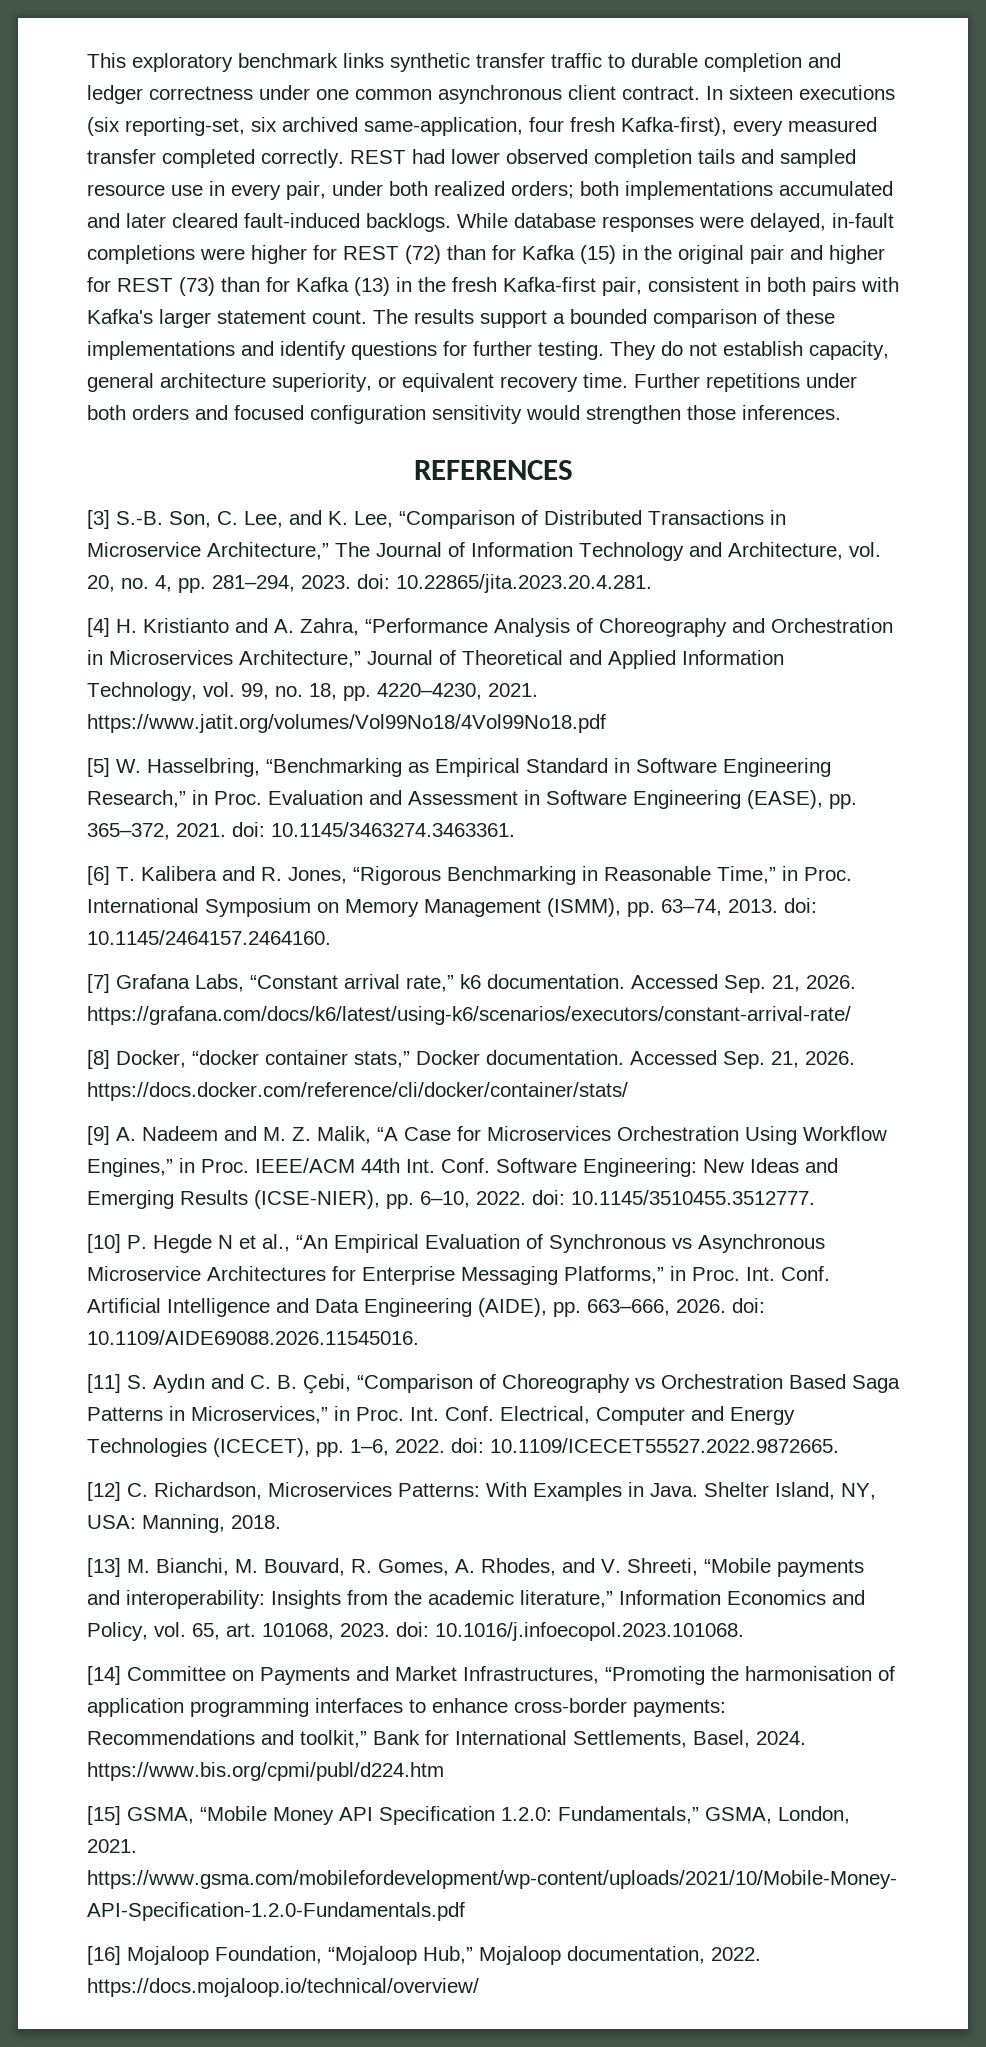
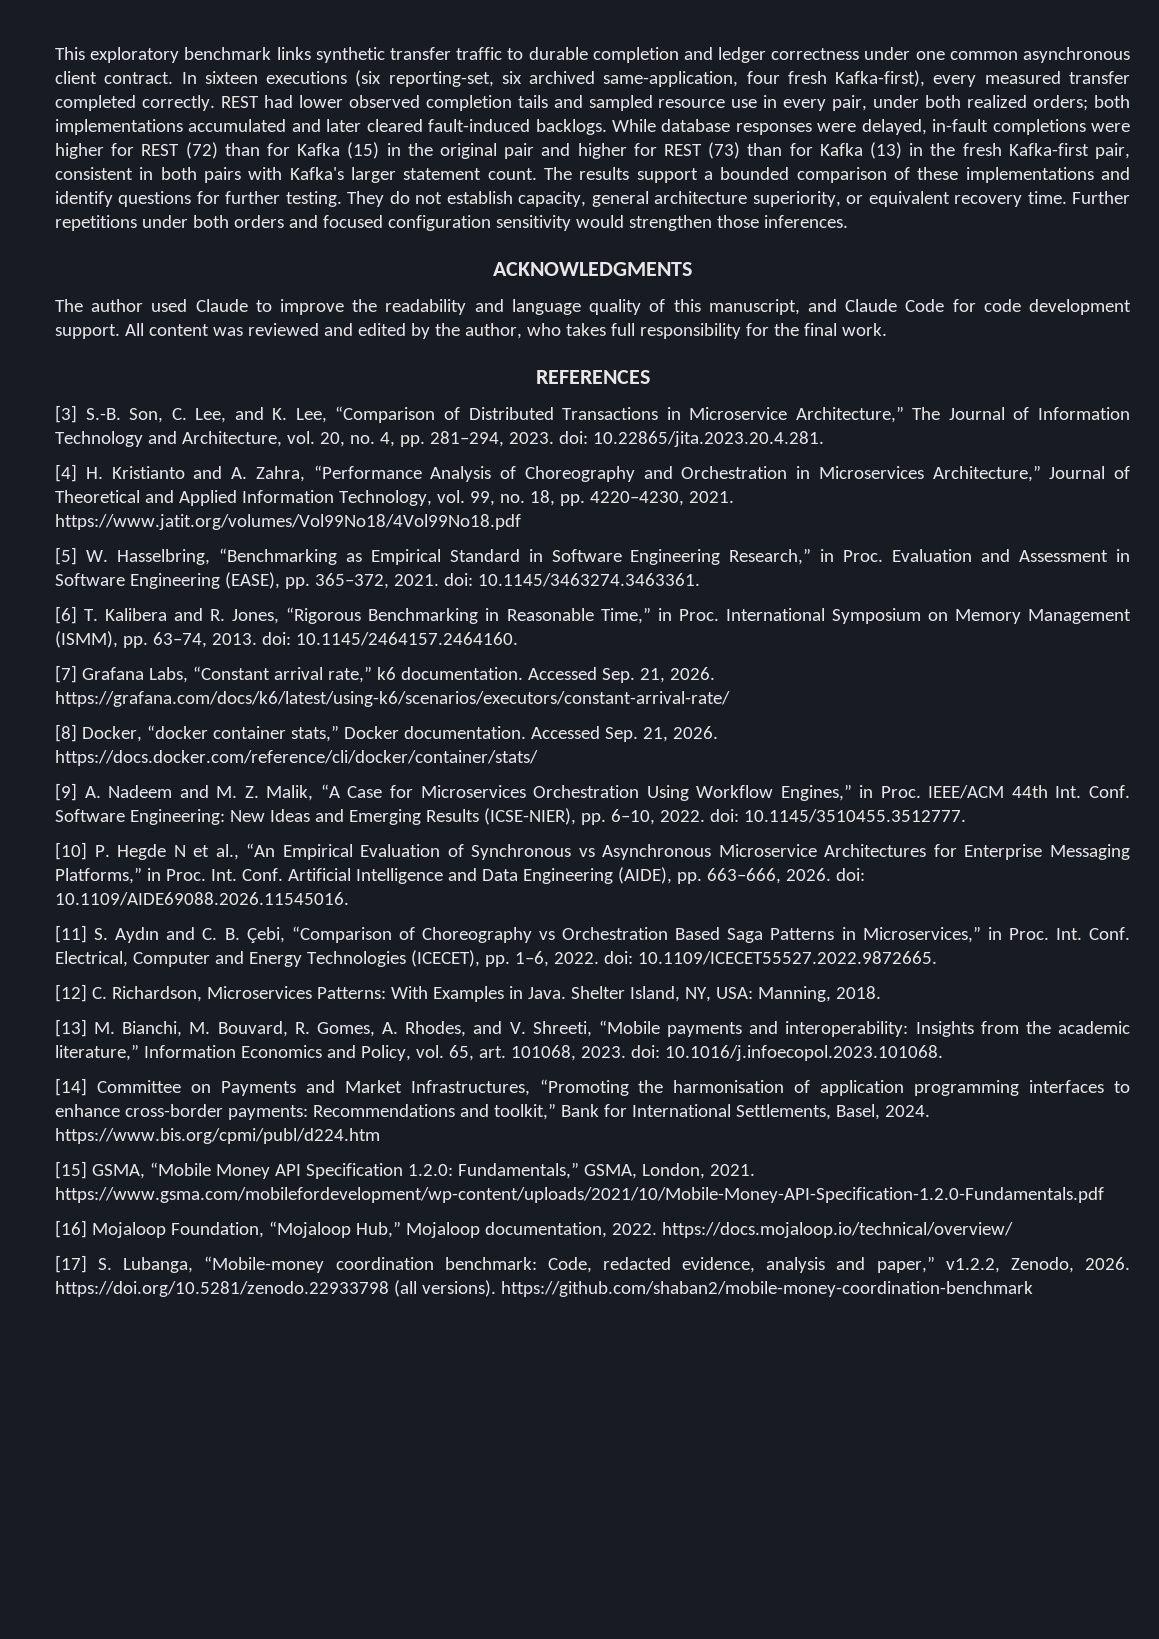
(841, 412) none -> [493,262,692,276] [55,299,1131,315] [55,323,887,339] // ACKNOWLEDGMENTS // The author used Claude to improve the readability and language quality of this manuscript, and Claude Code for code development support. All content was reviewed and edited by the author, who takes full responsibility for the final work.
(479, 1987) none -> [55,1255,1130,1273] [55,1280,1033,1297] // [17] S. Lubanga, “Mobile-money coordination benchmark: Code, redacted evidence, analysis and paper,” v1.2.2, Zenodo, 2026. https://doi.org/10.5281/zenodo.22933798 (all versions). https://github.com/shaban2/mobile-money-coordination-benchmark

